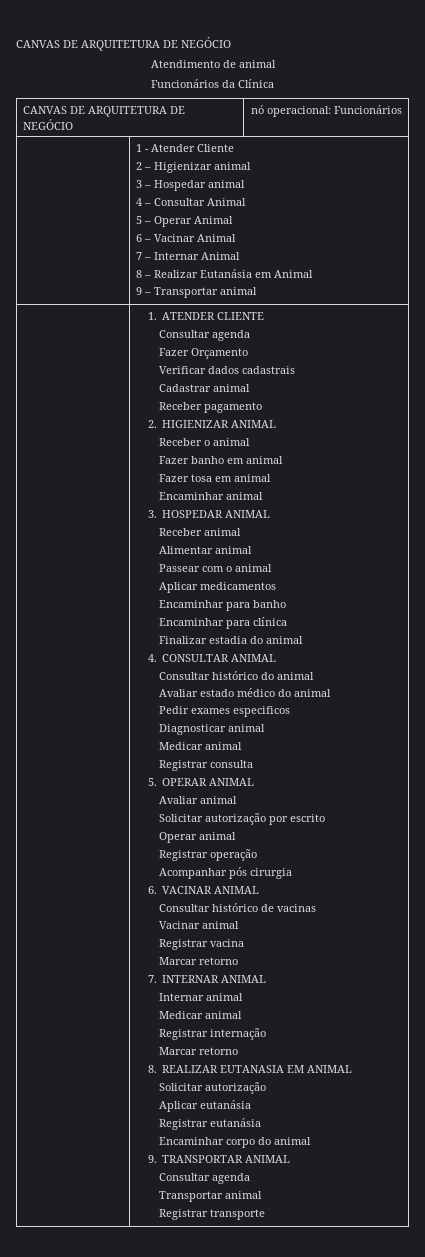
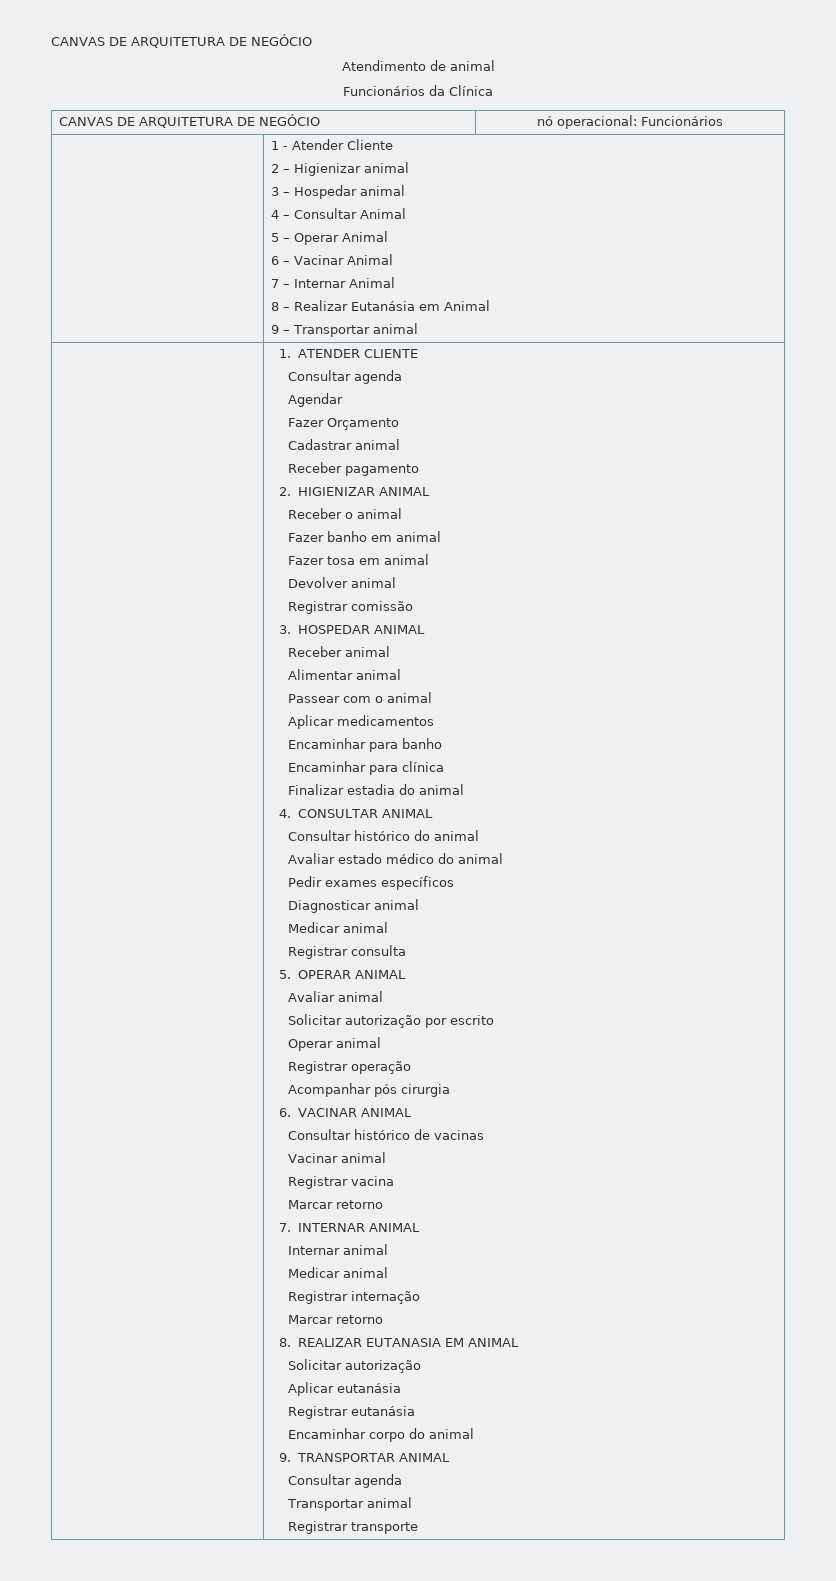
(251, 335) none -> [288,393,344,407] // Agendar
[159,366,296,374] // Verificar dados cadastrais -> (400, 424) none
[159,492,264,500] Encaminhar animal -> [288,577,397,588] [288,601,414,614] Devolver animal // Registrar comissão
[233,706,291,717] especificos -> [381,876,455,890] específicos

